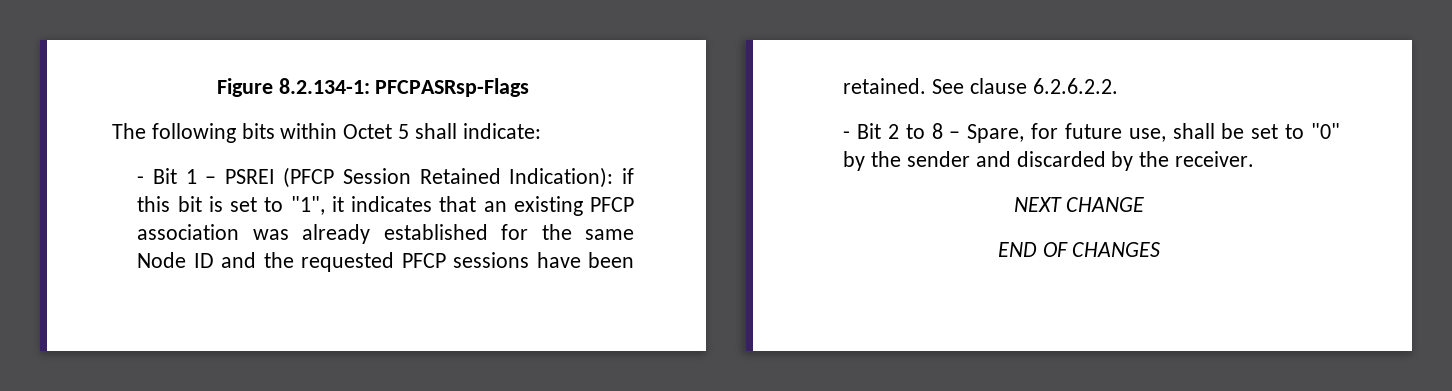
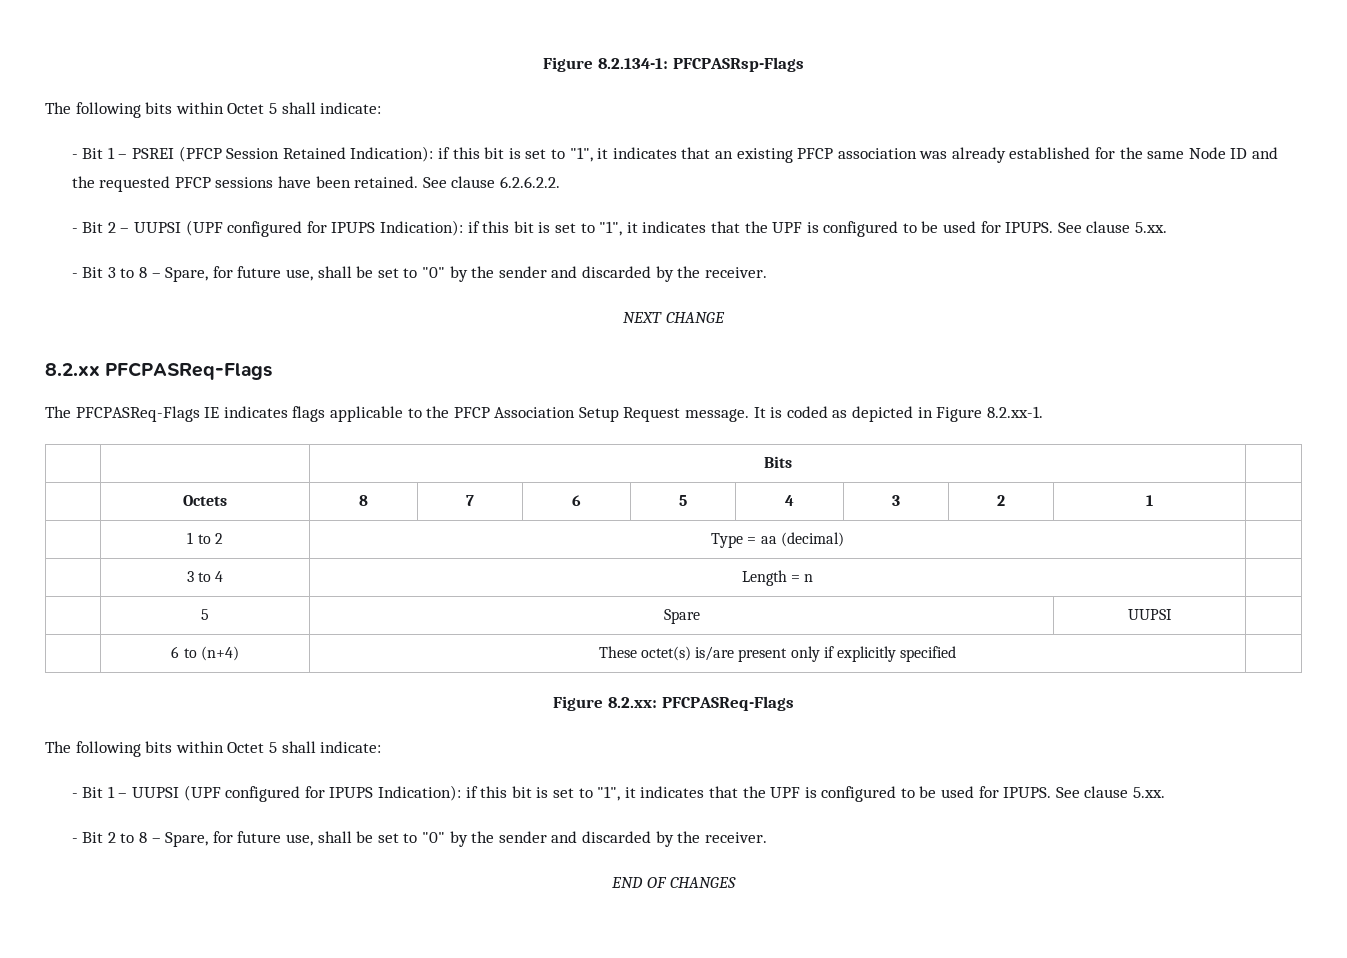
(899, 131) none -> [120,220,1167,237] [71,267,116,278] – UUPSI (UPF configured for IPUPS Indication): if this bit is set to "1", it indicates that the UPF is configured to be used for IPUPS. See clause 5.xx. // - Bit 3
(1145, 204) none -> [45,362,273,380] [45,406,1043,422] [763,456,792,468] [183,495,228,506] [359,495,368,506] [466,495,474,506] [572,495,581,506] [679,495,687,506] [785,495,794,506] [892,495,900,506] [997,495,1005,506] [1146,495,1153,506] [187,532,223,544] [711,532,844,548] [186,571,224,582] [741,570,814,586] [201,609,210,620] [663,609,700,624] [1128,609,1172,620] [171,646,239,661] [598,646,957,662] [553,696,794,711] [45,741,382,757] [71,785,1165,802] [71,831,767,847] // 8.2.xx PFCPASReq-Flags // The PFCPASReq-Flags IE indicates flags applicable to the PFCP Association Setup Request message. It is coded as depicted in Figure 8.2.xx-1. // | | Bits | // | Octets | 8 | 7 | 6 | 5 | 4 | 3 | 2 | 1 | // | 1 to 2 | Type = aa (decimal) | // | 3 to 4 | Length = n | // | 5 | Spare | UUPSI | // | 6 to (n+4) | These octet(s) is/are present only if explicitly specified | // Figure 8.2.xx: PFCPASReq-Flags // The following bits within Octet 5 shall indicate: // - Bit 1 – UUPSI (UPF configured for IPUPS Indication): if this bit is set to "1", it indicates that the UPF is configured to be used for IPUPS. See clause 5.xx. // - Bit 2 to 8 – Spare, for future use, shall be set to "0" by the sender and discarded by the receiver.

